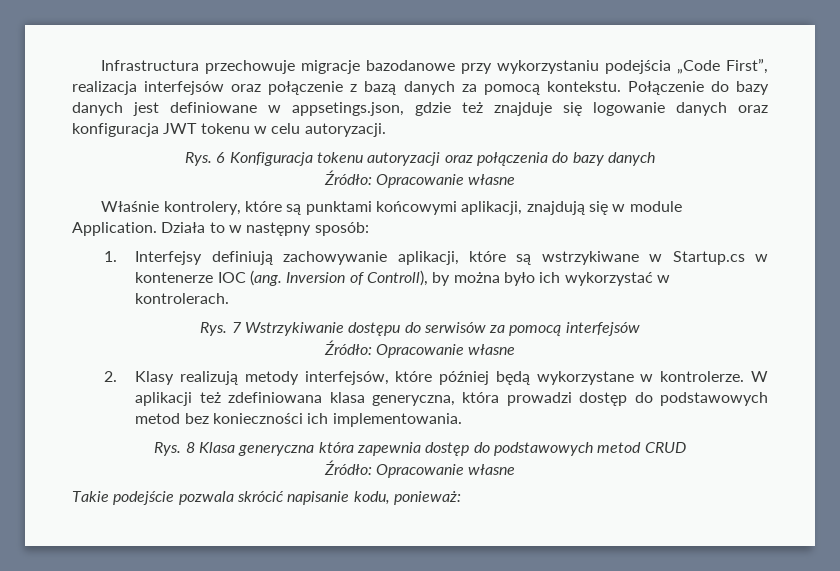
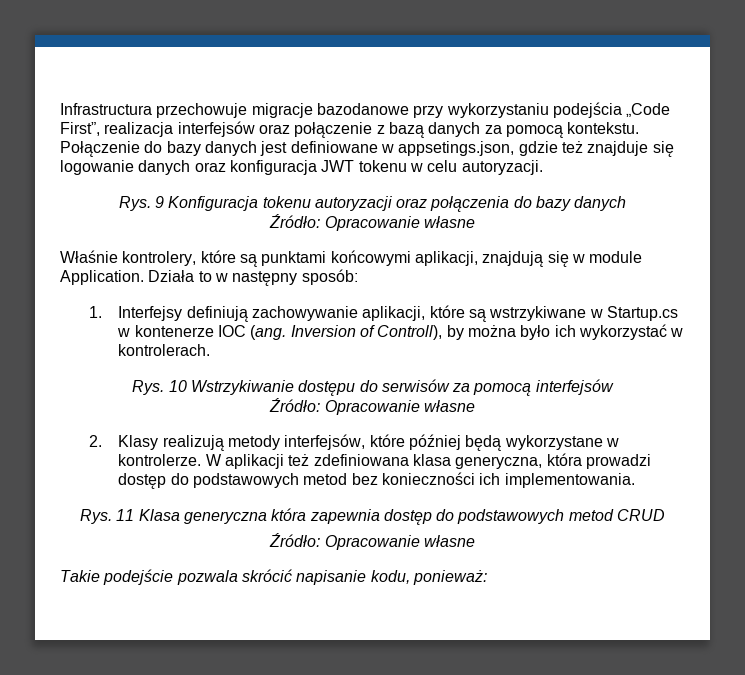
[216,152,226,163] 6 -> [154,196,164,208] 9
[231,322,242,333] 7 -> [168,380,187,392] 10
[185,442,195,453] 8 -> [116,509,135,521] 11

